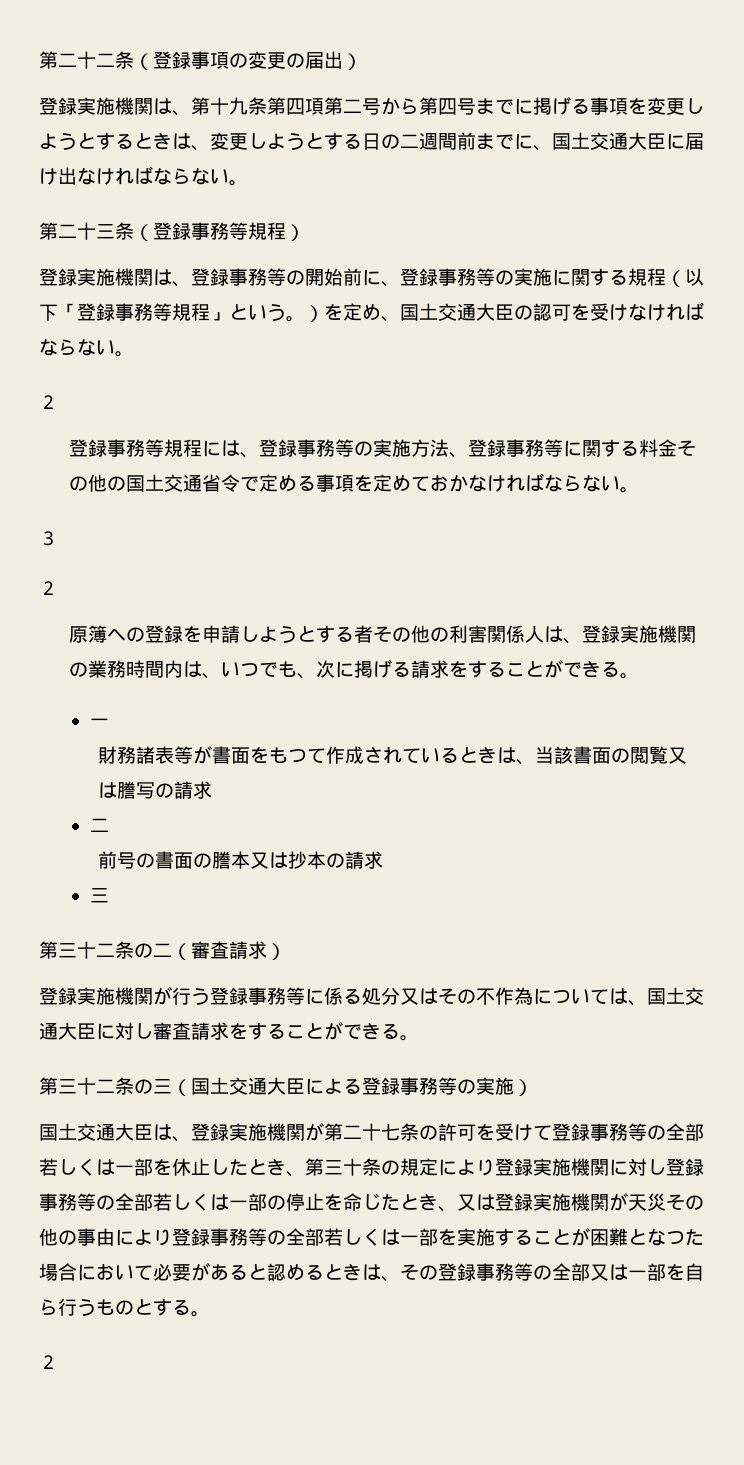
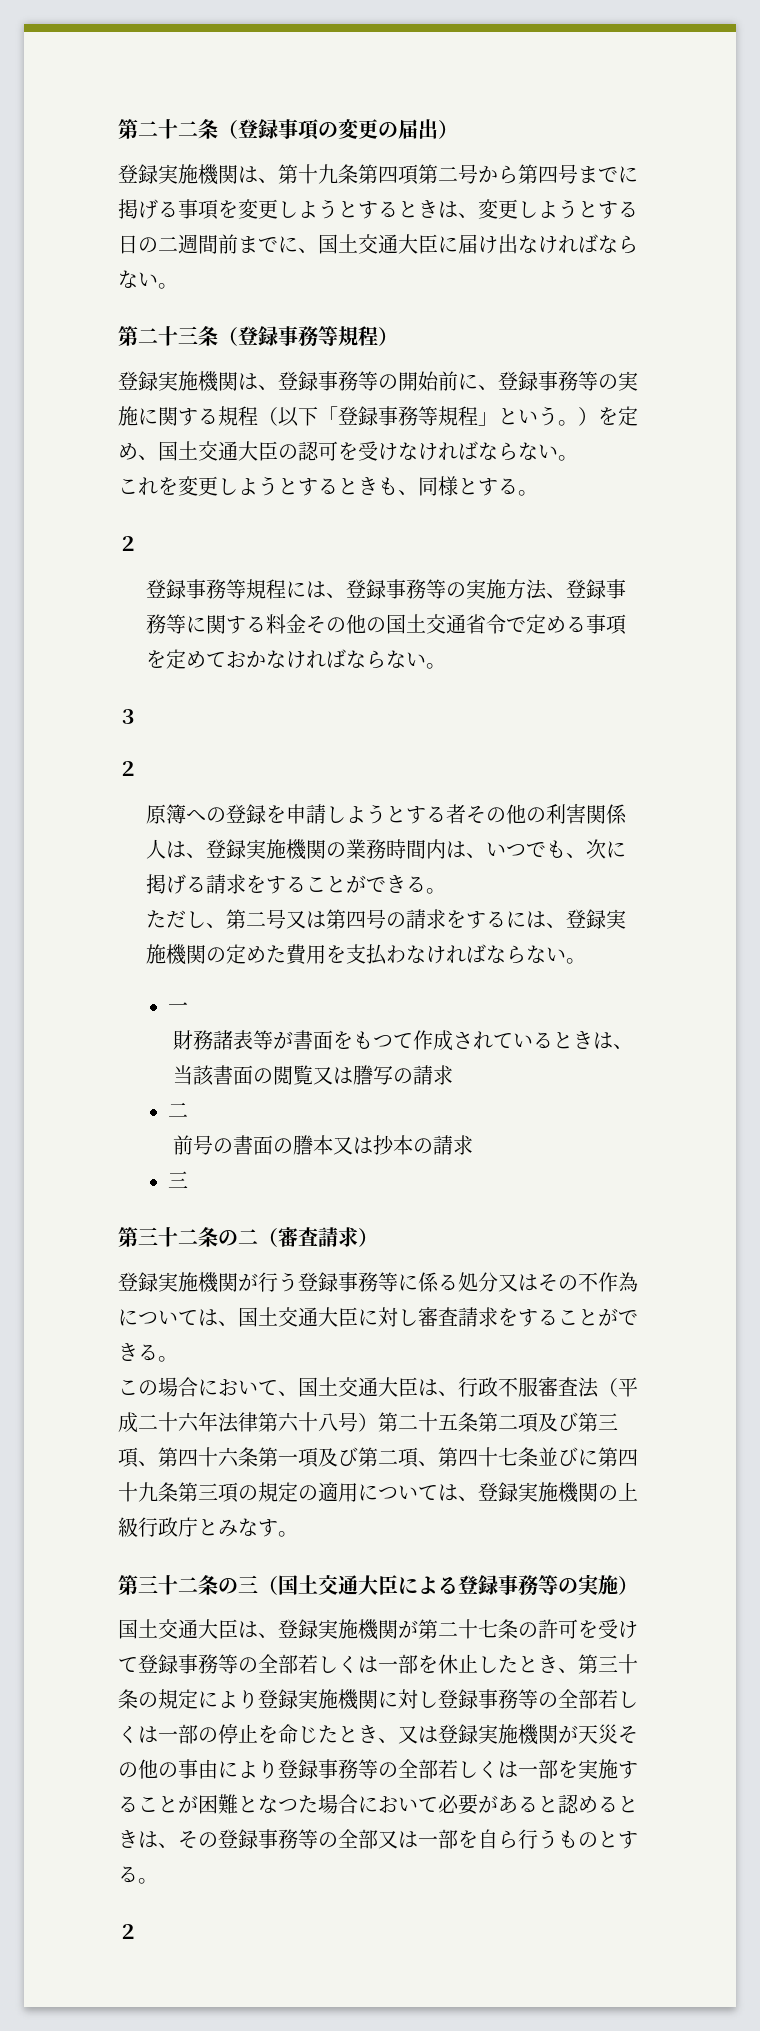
(134, 354) none -> [118,476,538,496] // これを変更しようとするときも、同様とする。
(639, 676) none -> [145,909,626,929] [145,944,586,965] // ただし、第二号又は第四号の請求をするには、登録実施機関の定めた費用を支払わなければならない。
(419, 1038) none -> [118,1377,638,1398] [118,1412,618,1433] [118,1447,638,1468] [118,1482,638,1503] [118,1517,298,1537] // この場合において、国土交通大臣は、行政不服審査法（平成二十六年法律第六十八号）第二十五条第二項及び第三項、第四十六条第一項及び第二項、第四十七条並びに第四十九条第三項の規定の適用については、登録実施機関の上級行政庁とみなす。

